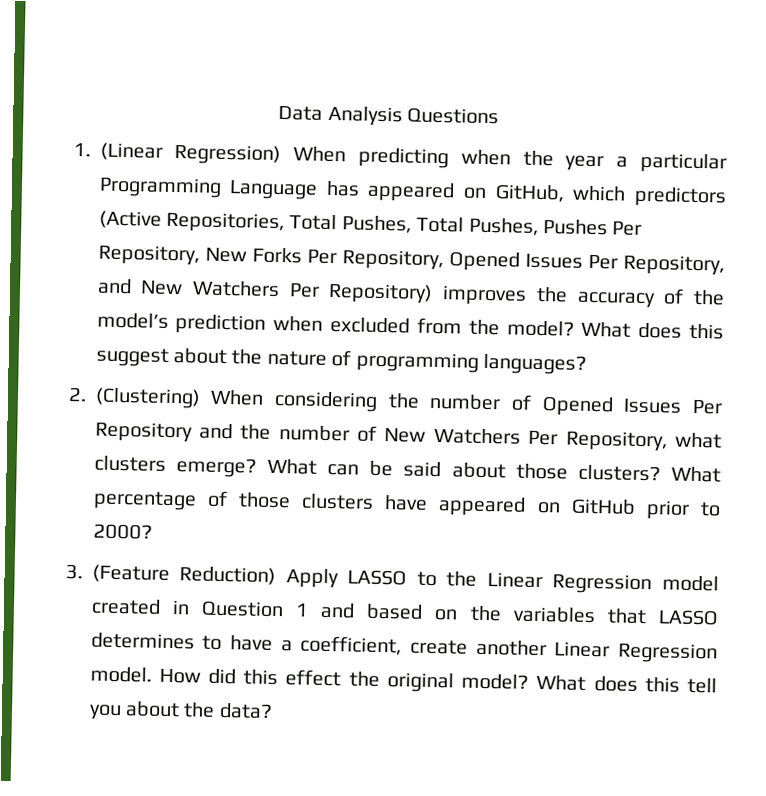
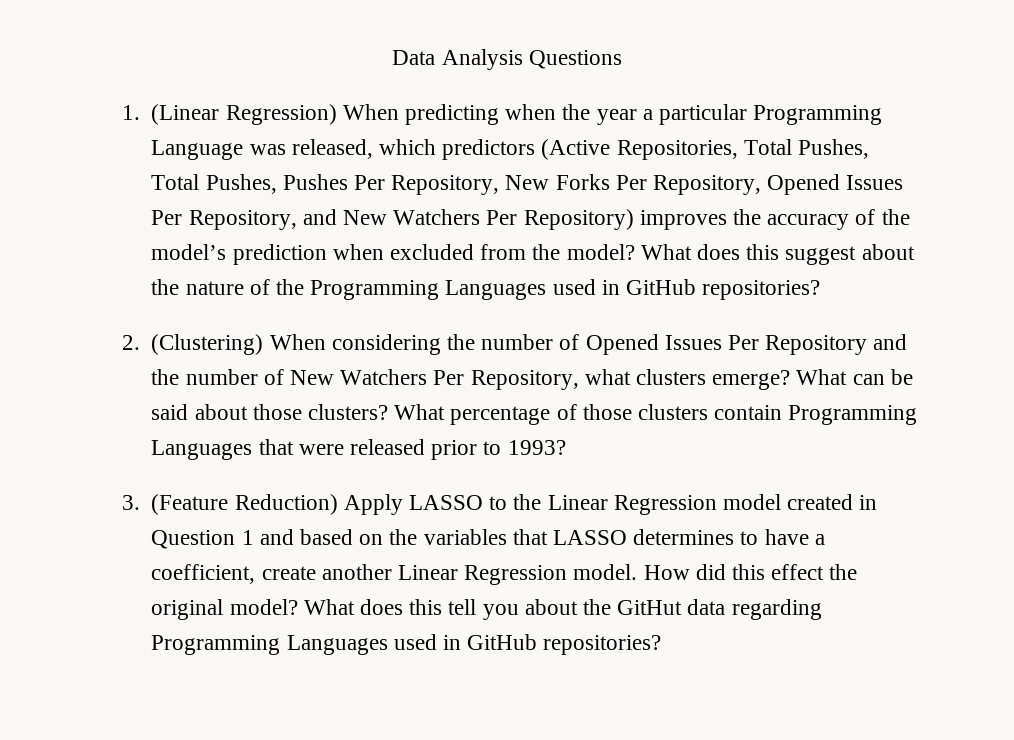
[325,180,565,203] has appeared on GitHub, -> [249,139,373,159] was released,
[355,351,587,375] programming languages? -> [276,279,821,300] the Programming Languages used in GitHub repositories?
[384,495,636,517] have appeared on GitHub -> [714,405,918,425] [151,439,426,460] contain Programming Languages that were released
[92,523,153,540] 2000? -> [507,440,566,455] 1993?
[218,702,273,719] data? -> [617,599,822,620] [151,634,662,655] GitHut data regarding Programming Languages used in GitHub repositories?

